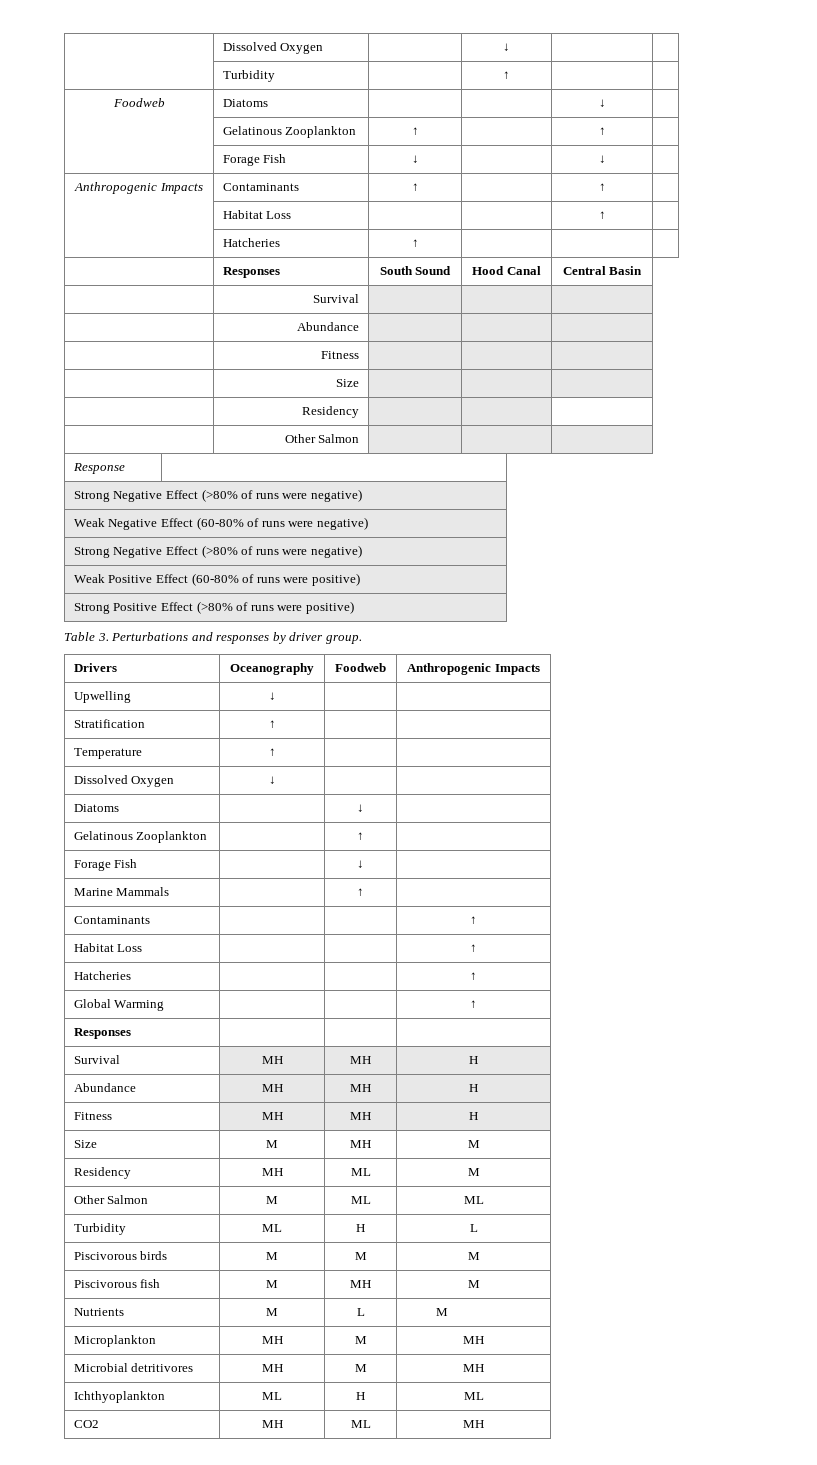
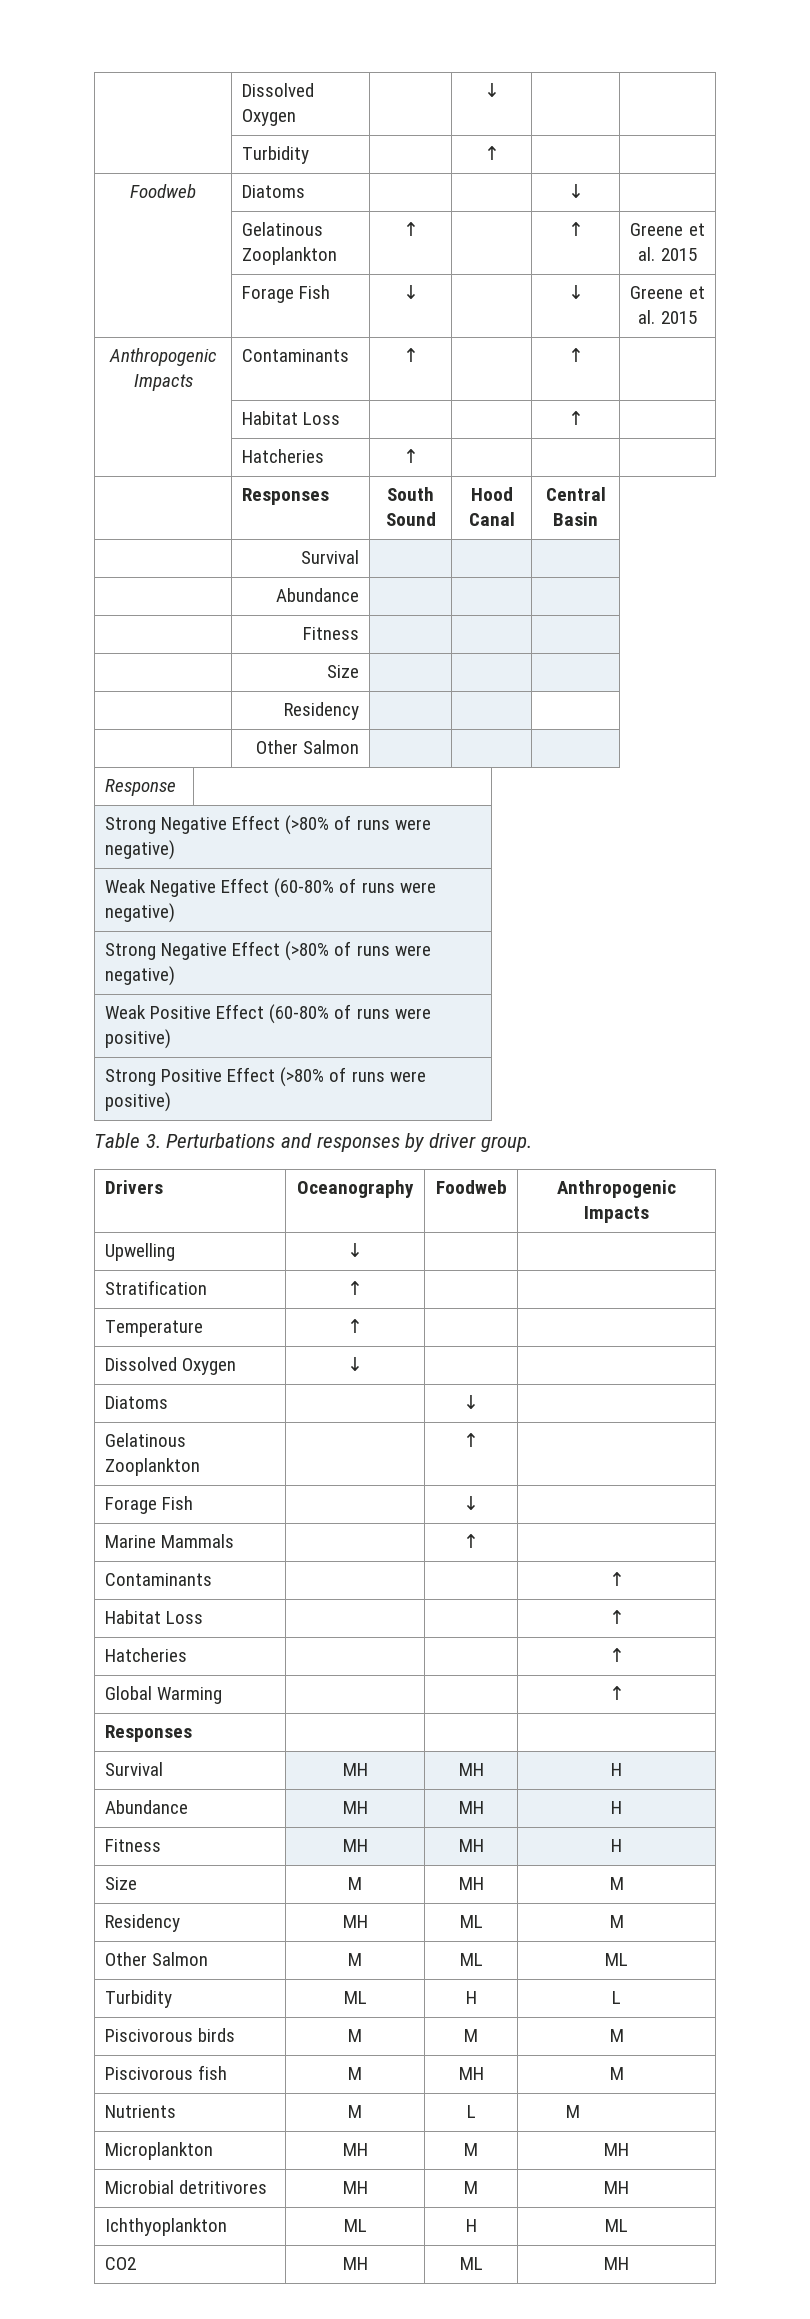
(606, 131) none -> [630,223,705,236] [638,247,697,261] Greene et al. 2015
(606, 159) none -> [630,286,705,299] [638,310,697,324] Greene et al. 2015

